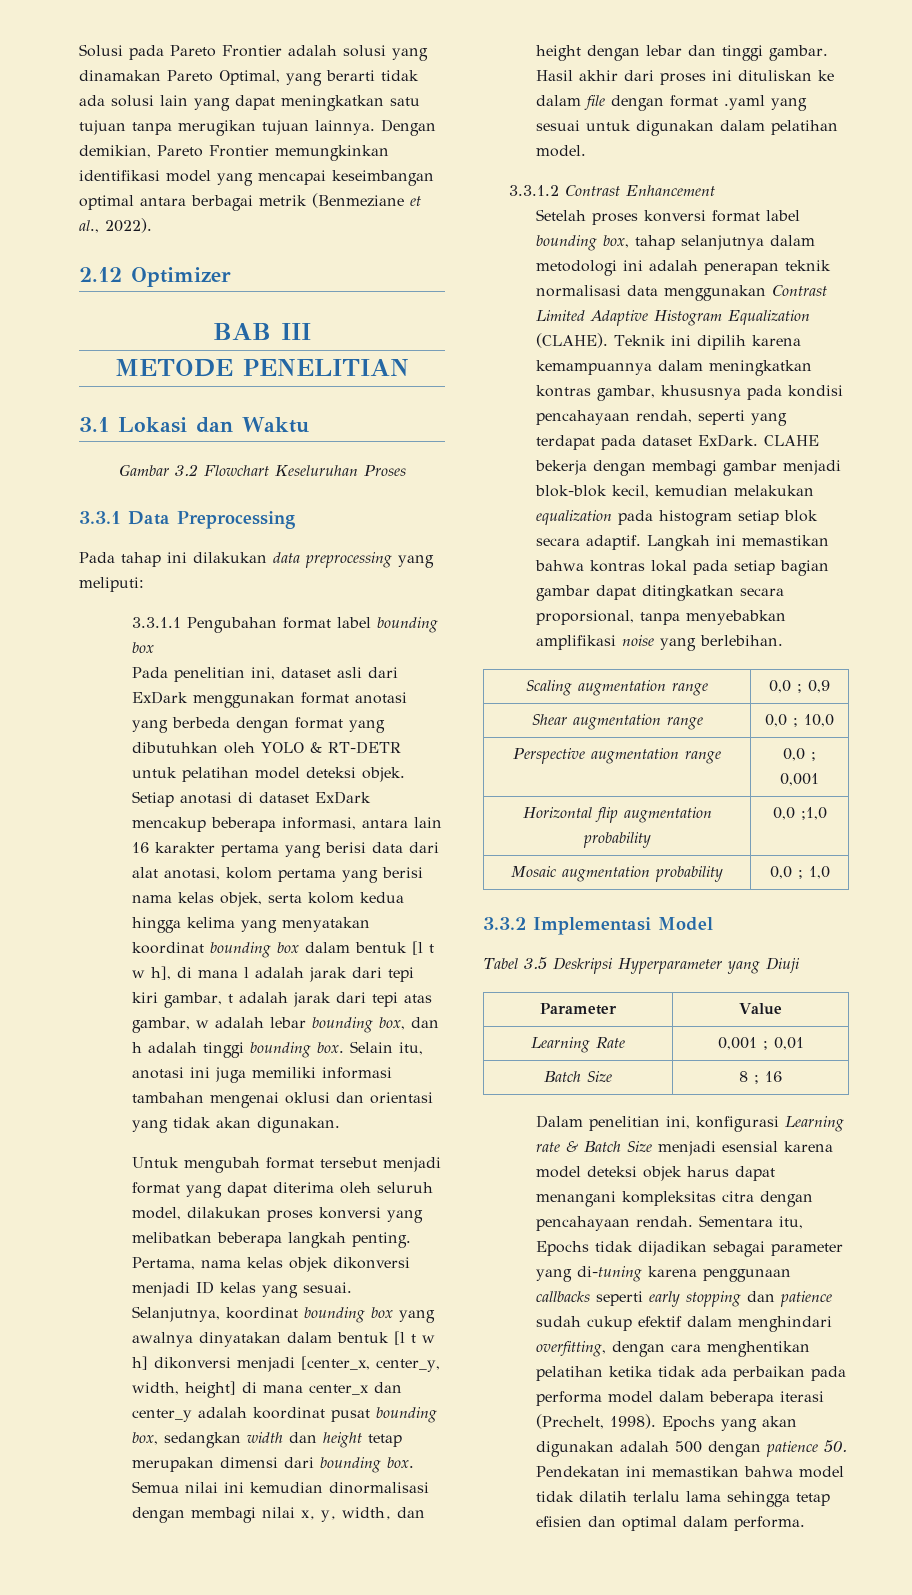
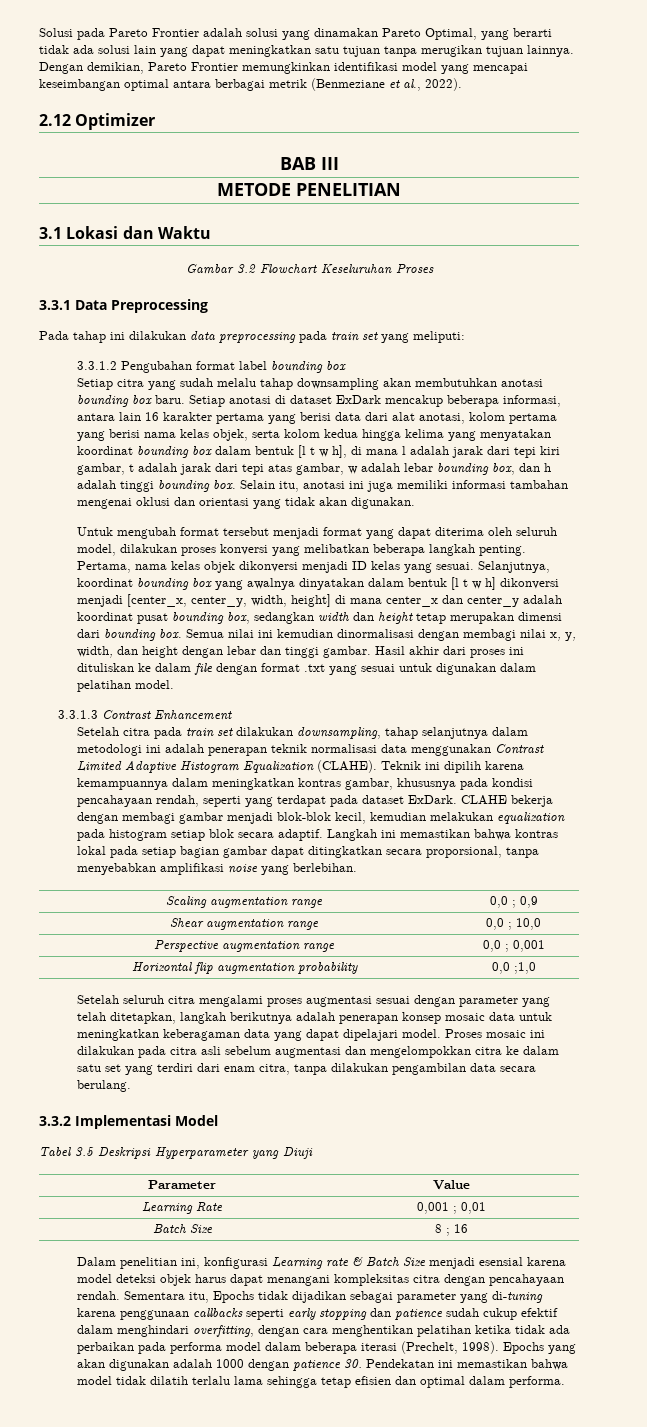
(392, 560) none -> [299,331,378,343] pada train set
[131,617,181,628] 3.3.1.1 -> [76,361,117,370] 3.3.1.2
[131,667,398,682] [131,691,407,708] [131,717,385,733] [131,741,401,754] [131,767,405,782] Pada penelitian ini, dataset asli dari ExDark menggunakan format anotasi yang berbeda dengan format yang dibutuhkan oleh YOLO & RT-DETR untuk pelatihan model deteksi objek. -> [76,378,543,390] [76,395,185,407] Setiap citra yang sudah melalu tahap downsampling akan membutuhkan anotasi bounding box baru.
[723,95,765,110] .yaml -> [303,664,325,672] .txt
[509,185,560,196] 3.3.1.2 -> [57,710,98,719] 3.3.1.3
[591,210,800,225] [535,235,629,251] proses konversi format label bounding box, -> [122,727,381,739] citra pada train set dilakukan downsampling,
[511,866,723,882] [769,866,830,879] // Mosaic augmentation probability | 0,0 ; 1,0 -> [76,995,550,1007] [76,1012,552,1024] [76,1029,545,1041] [76,1046,559,1058] [76,1063,536,1075] [76,1080,131,1092] // Setelah seluruh citra mengalami proses augmentasi sesuai dengan parameter yang telah ditetapkan, langkah berikutnya adalah penerapan konsep mosaic data untuk meningkatkan keberagaman data yang dapat dipelajari model. Proses mosaic ini dilakukan pada citra asli sebelum augmentasi dan mengelompokkan citra ke dalam satu set yang terdiri dari enam citra, tanpa dilakukan pengambilan data secara berulang.
[674,1441,702,1453] 500 -> [215,1359,244,1368] 1000
[823,1440,847,1453] 50. -> [343,1359,362,1368] 30.

